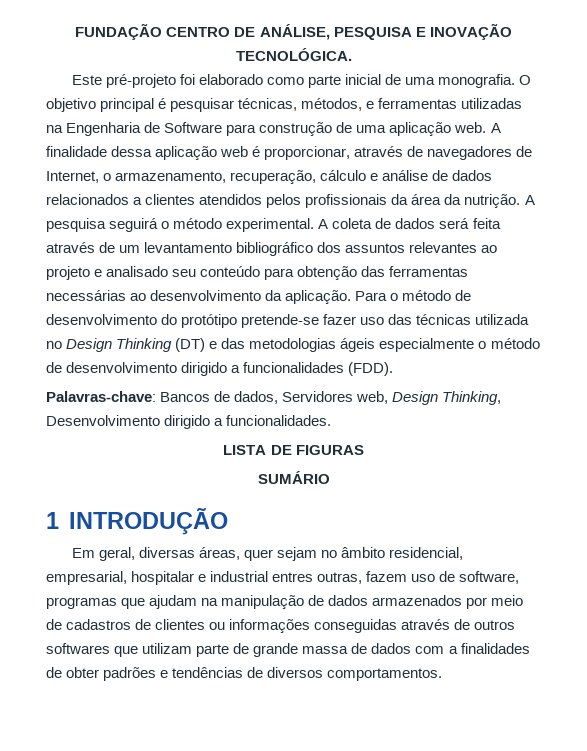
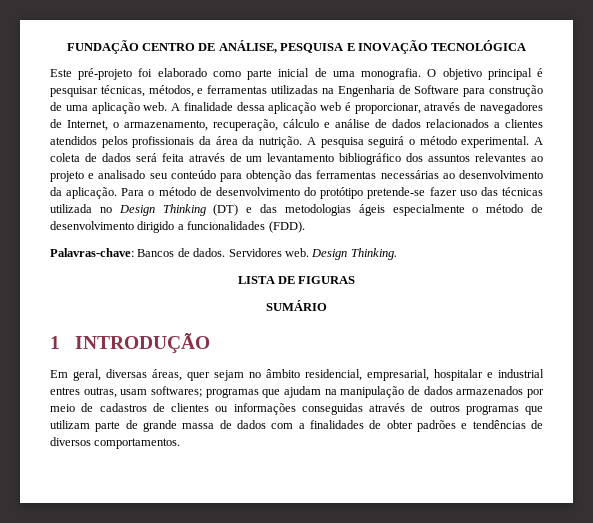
[235,48,352,61] TECNOLÓGICA. -> [431,40,527,51] TECNOLÓGICA
[234,391,502,405] [46,415,332,429] dados, Servidores web, Design Thinking, Desenvolvimento dirigido a funcionalidades. -> [193,248,397,260] dados. Servidores web. Design Thinking.
[366,571,520,584] fazem uso de software, -> [120,386,202,397] usam softwares;
[46,643,110,654] softwares -> [465,405,519,415] programas

